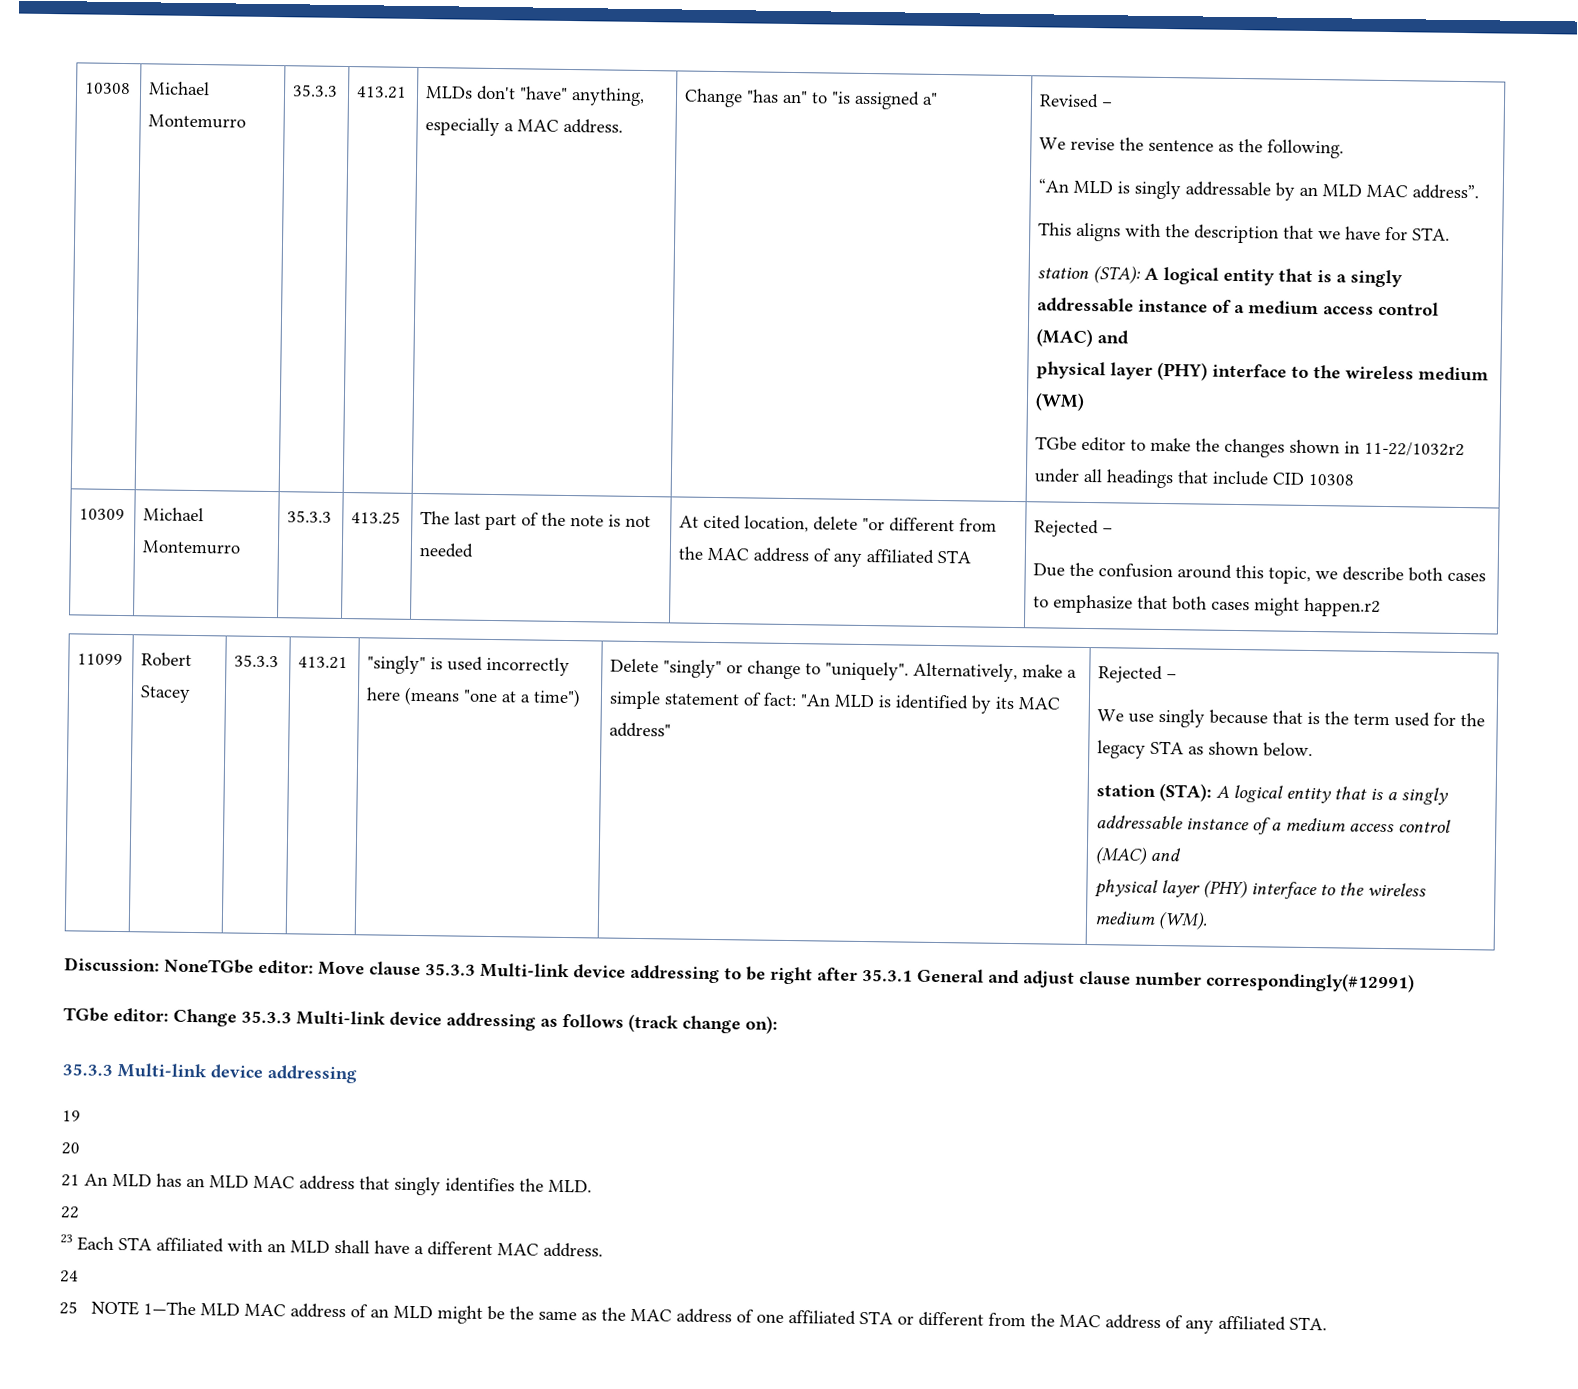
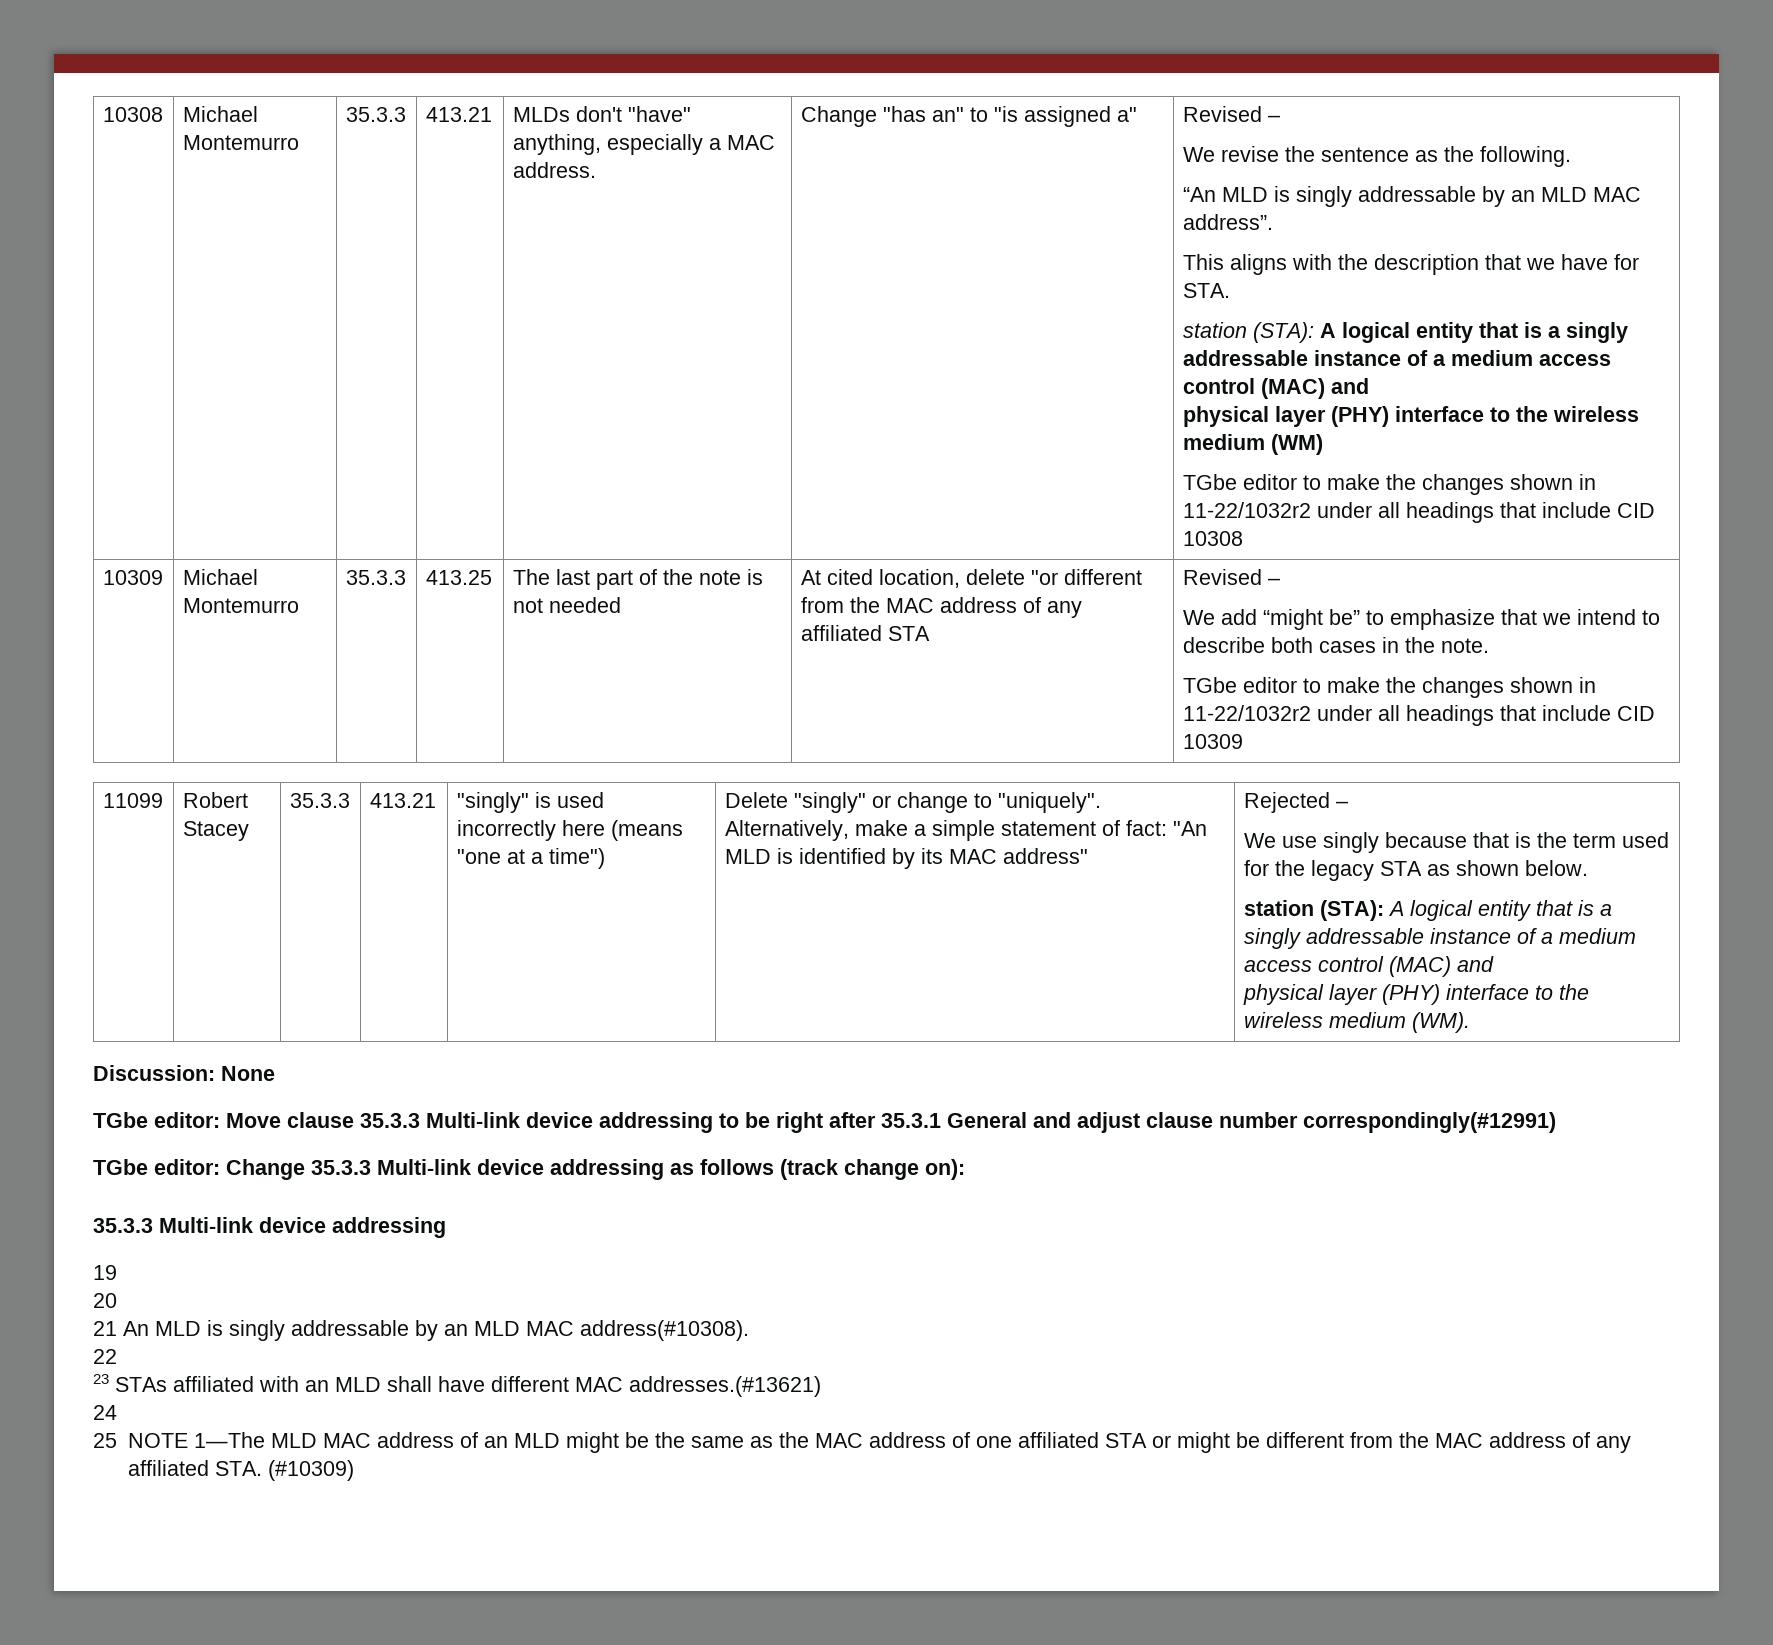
[1034,519,1114,538] [1033,562,1487,585] [1033,594,1382,617] Rejected – // Due the confusion around this topic, we describe both cases to emphasize that both cases might happen.r2 -> [1182,569,1280,585] [1182,609,1660,630] [1182,637,1489,653] [1182,677,1596,698] [1182,705,1655,726] [1182,734,1243,749] Revised – // We add “might be” to emphasize that we intend to describe both cases in the note. // TGbe editor to make the changes shown in 11-22/1032r2 under all headings that include CID 10309
[164,958,254,974] NoneTGbe -> [221,1066,275,1081] [93,1112,148,1128] None // TGbe
[156,1173,592,1196] has an MLD MAC address that singly identifies the MLD. -> [207,1320,749,1341] is singly addressable by an MLD MAC address(#10308).
[77,1236,152,1251] Each STA -> [115,1377,167,1392] STAs
[414,1246,424,1255] a -> (485, 1384) none
[543,1242,603,1258] address. -> [629,1376,821,1397] addresses.(#13621)
(914, 1320) none -> [1177,1432,1261,1453] might be
(1327, 1323) none -> [268,1460,355,1481] (#10309)

